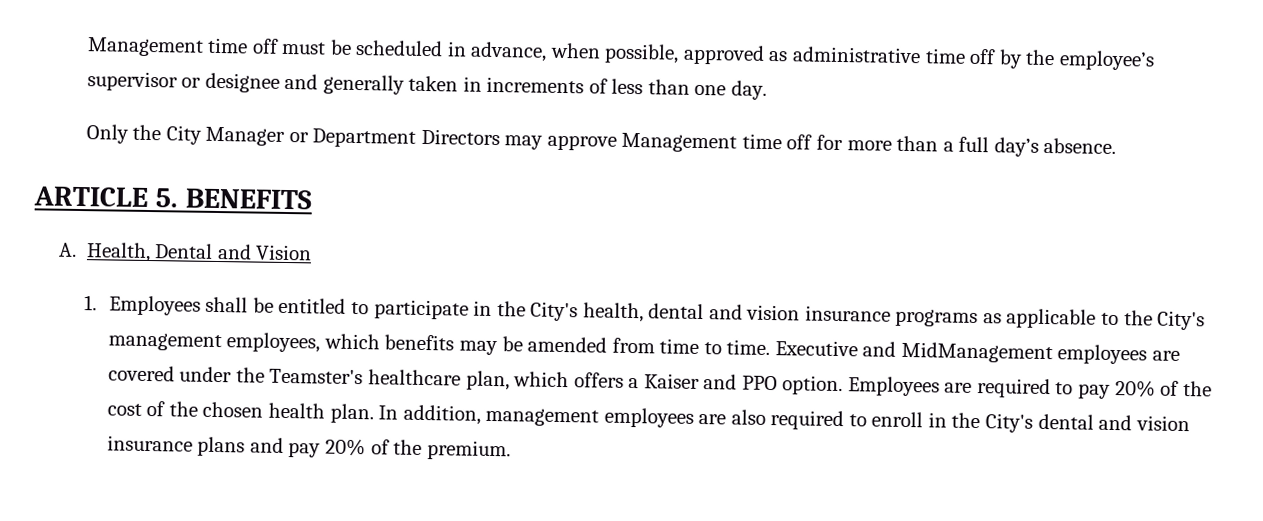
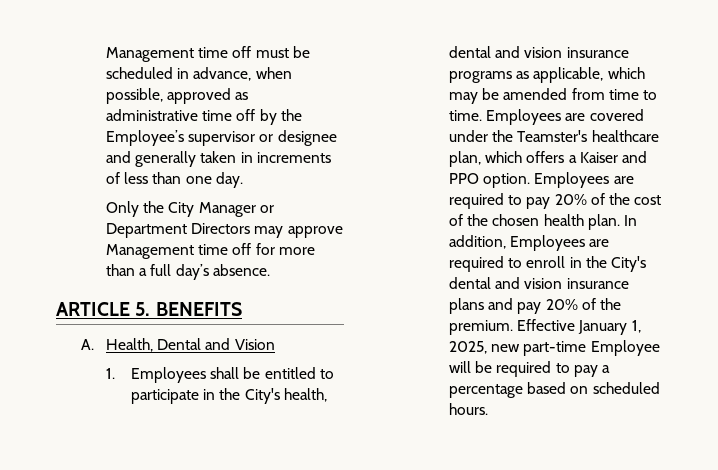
[1058,50,1155,71] employee’s -> [106,130,185,146] Employee’s
[1006,308,1206,331] [107,332,455,353] applicable to the City's management employees, which benefits -> [533,67,645,83] applicable, which
[774,340,1148,365] Executive and MidManagement employees -> [486,109,562,125] Employees
[485,407,766,428] management employees are also -> [510,235,610,251] Employees are
(511, 450) none -> [517,319,641,335] [449,340,660,356] [449,361,610,377] [449,382,660,398] [449,403,489,415] Effective January 1, 2025, new part-time Employee will be required to pay a percentage based on scheduled hours.

